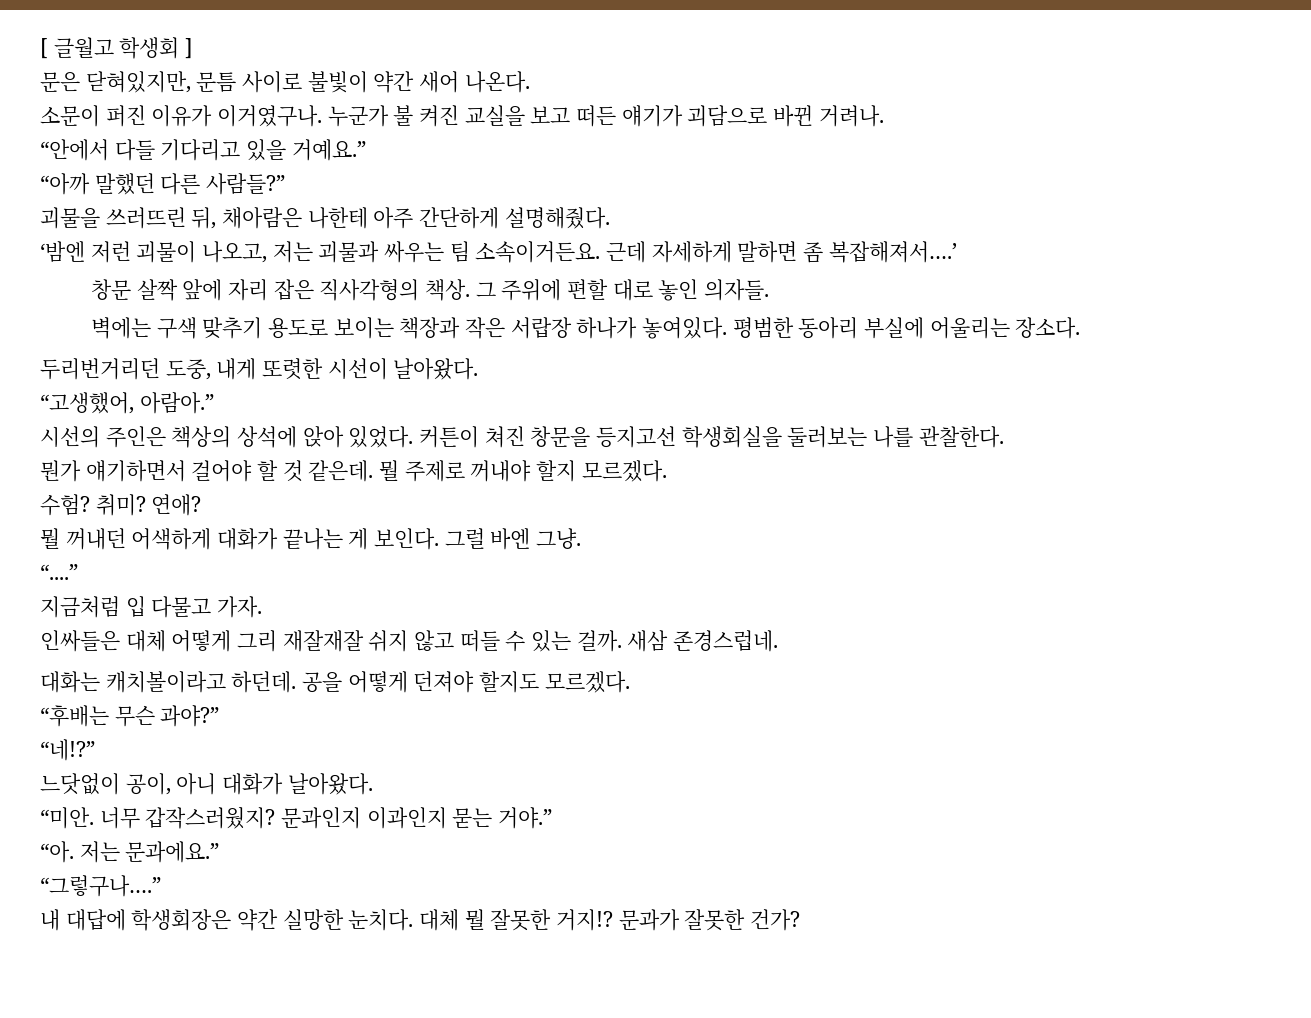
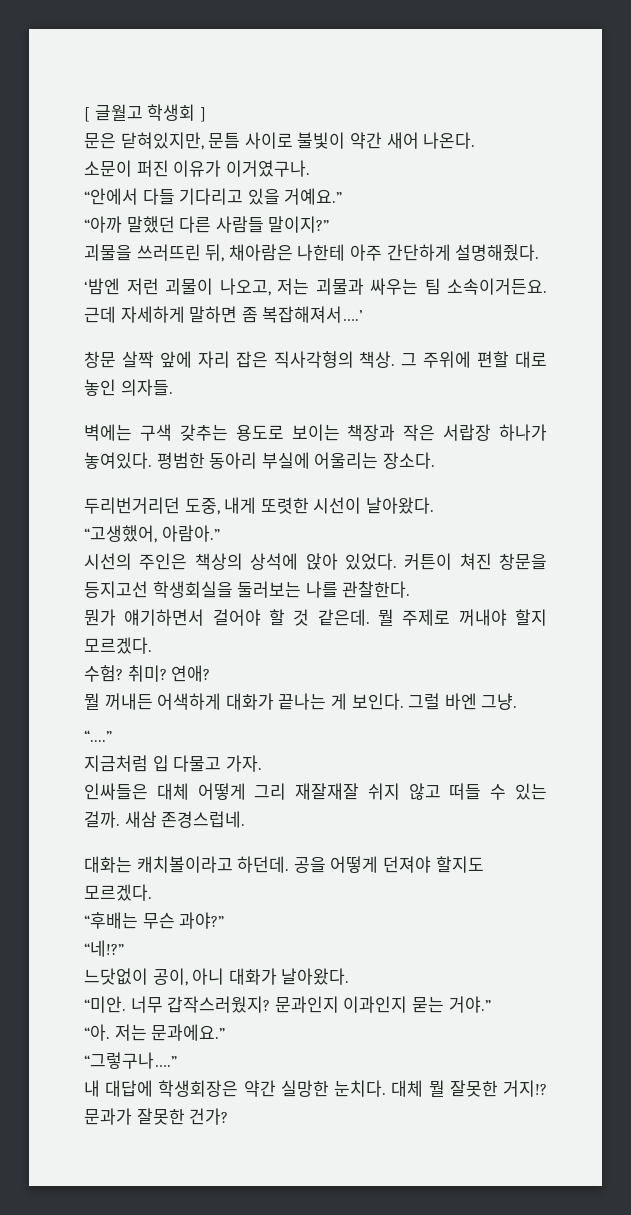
[327,105,884,127] 누군가 불 켜진 교실을 보고 떠든 얘기가 괴담으로 바뀐 거려나. -> (310, 168) none
[206,173,286,195] 사람들?” -> [215,216,330,233] 사람들 말이지?”
[202,317,263,339] 맞추기 -> [179,424,228,441] 갖추는
[65,528,126,550] 꺼내던 -> [104,693,153,710] 꺼내든

